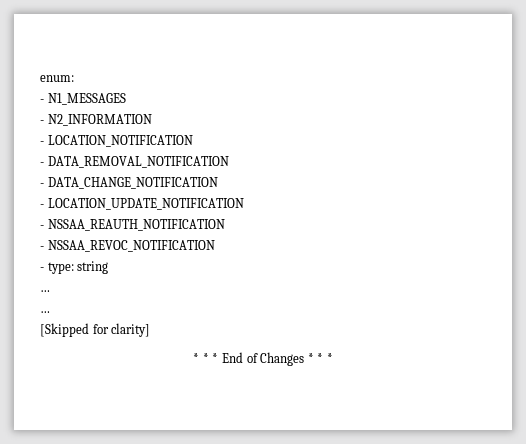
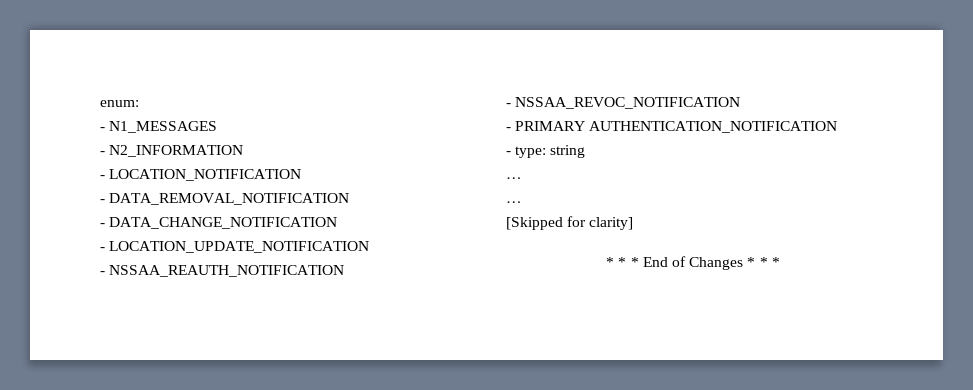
(215, 246) none -> [506,121,838,133] // - PRIMARY AUTHENTICATION_NOTIFICATION

